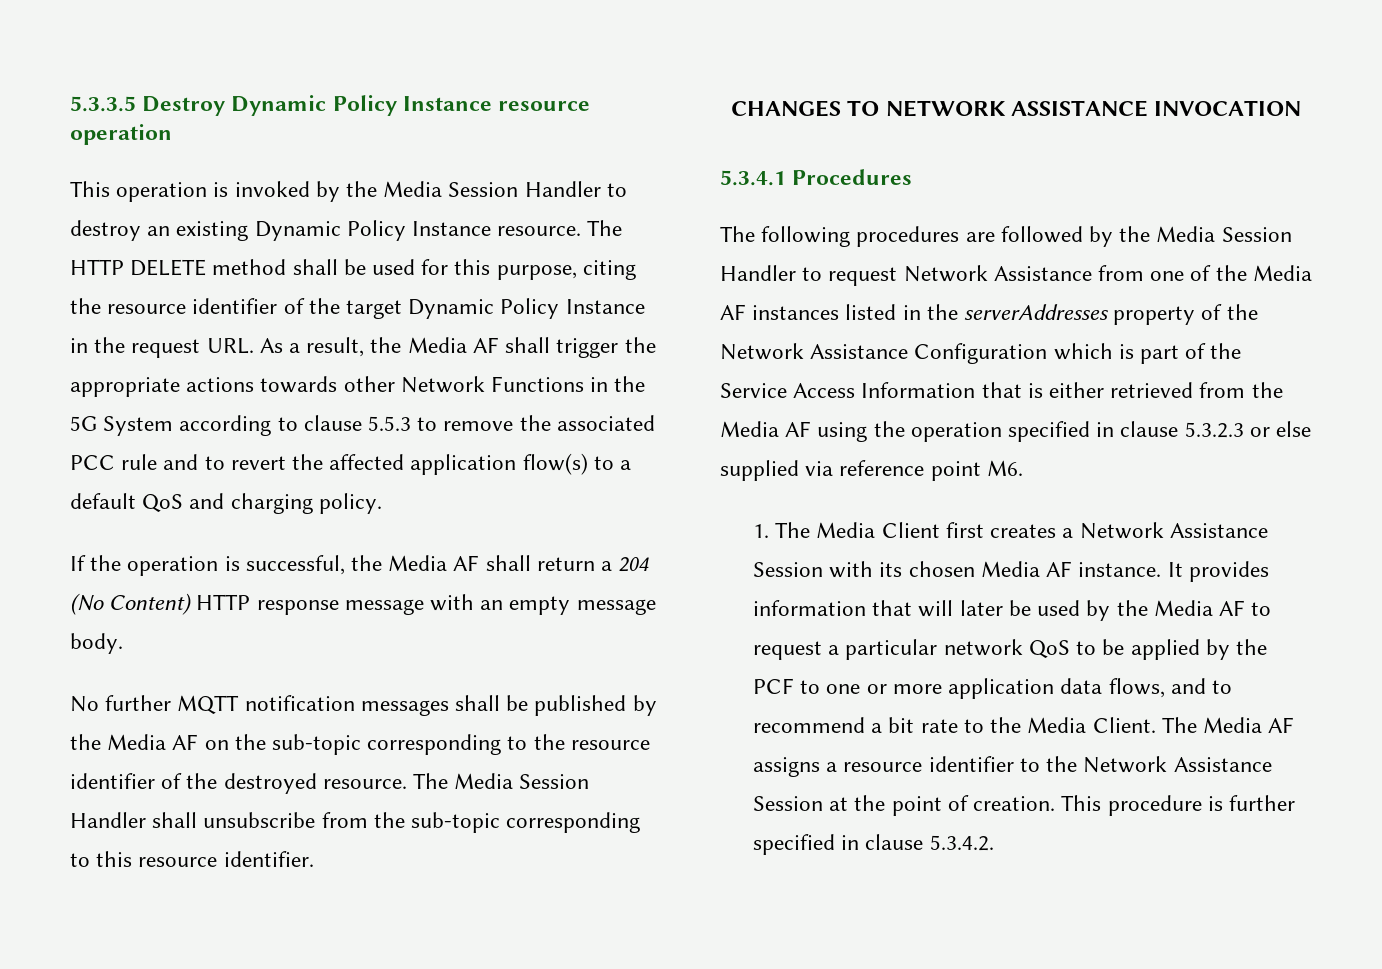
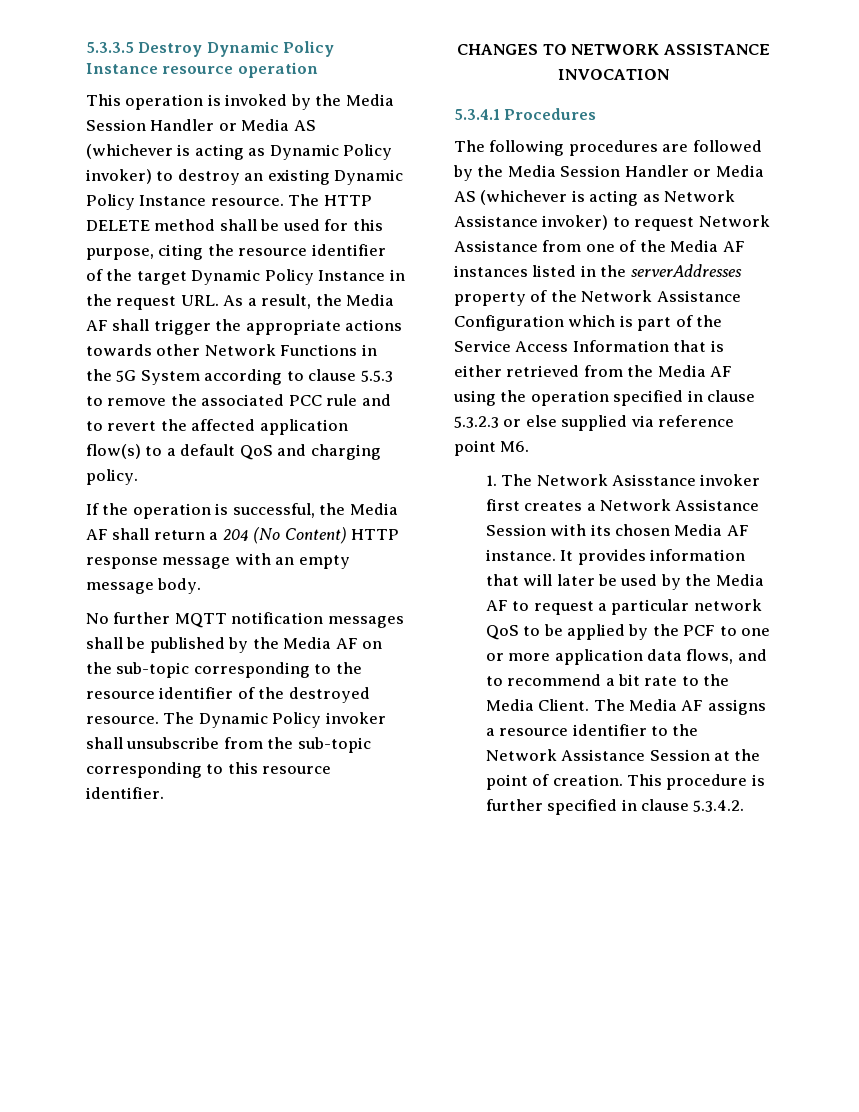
(601, 189) none -> [218,119,316,131] [86,144,393,160] [86,169,152,184] or Media AS (whichever is acting as Dynamic Policy invoker)
[454,773,590,789] [70,812,146,828] Media Session Handler -> [198,712,386,728] Dynamic Policy invoker
(796, 273) none -> [693,165,764,177] [454,190,736,206] [454,215,609,230] or Media AS (whichever is acting as Network Assistance invoker)
[816,522,940,538] Media Client -> [536,474,761,486] Network Asisstance invoker

